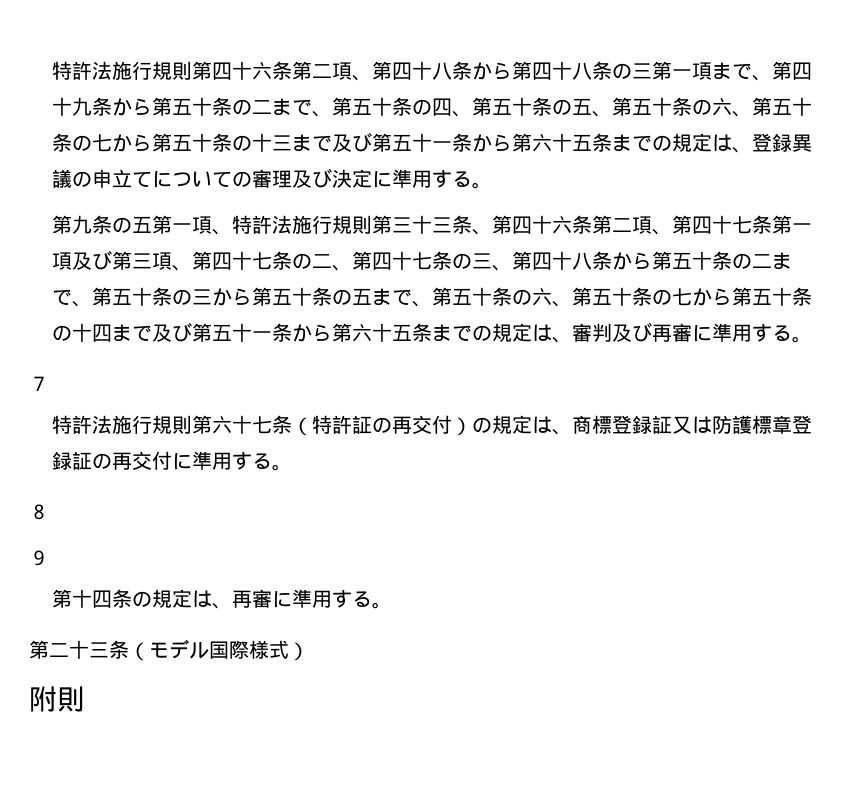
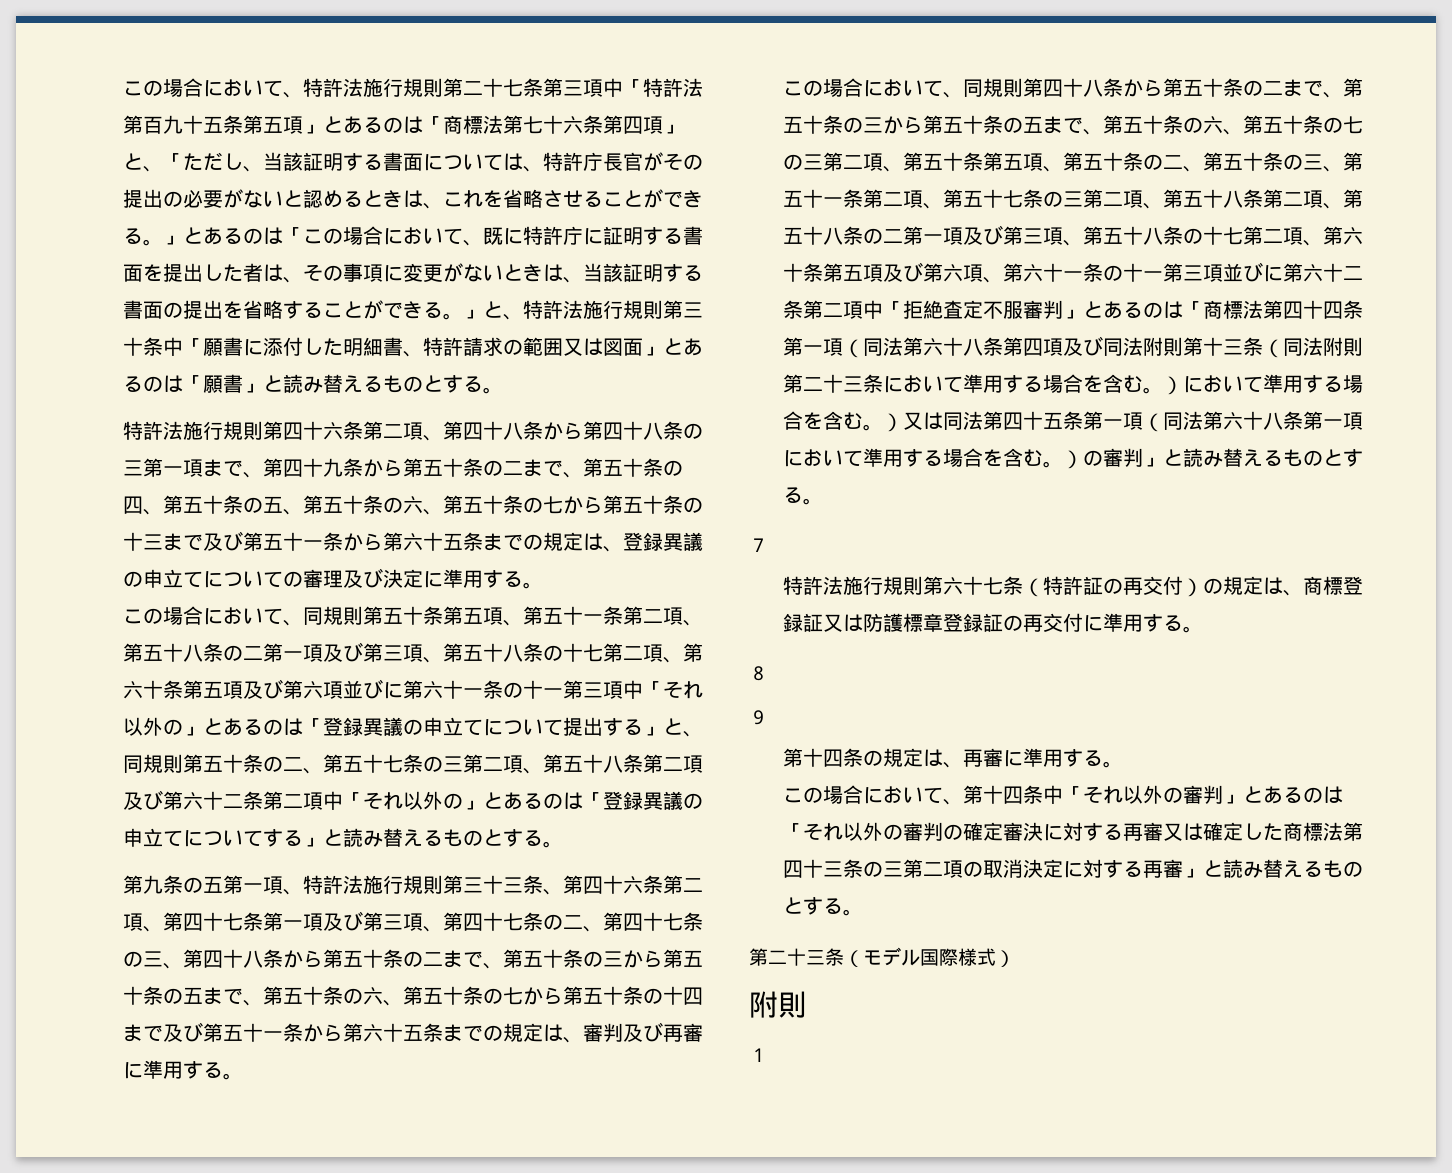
(51, 70) none -> [122,78,703,98] [122,115,683,134] [122,152,703,172] [122,189,703,209] [122,226,703,246] [122,263,703,283] [122,300,703,320] [122,337,703,357] [122,374,503,394] この場合において、特許法施行規則第二十七条第三項中「特許法第百九十五条第五項」とあるのは「商標法第七十六条第四項」と、「ただし、当該証明する書面については、特許庁長官がその提出の必要がないと認めるときは、これを省略させることができる。」とあるのは「この場合において、既に特許庁に証明する書面を提出した者は、その事項に変更がないときは、当該証明する書面の提出を省略することができる。」と、特許法施行規則第三十条中「願書に添付した明細書、特許請求の範囲又は図面」とあるのは「願書」と読み替えるものとする。 //
(492, 185) none -> [122,606,703,626] [122,642,703,663] [122,679,703,699] [122,717,703,737] [122,754,703,774] [122,790,703,810] [122,828,563,848] // この場合において、同規則第五十条第五項、第五十一条第二項、第五十八条の二第一項及び第三項、第五十八条の十七第二項、第六十条第五項及び第六項並びに第六十一条の十一第三項中「それ以外の」とあるのは「登録異議の申立てについて提出する」と、同規則第五十条の二、第五十七条の三第二項、第五十八条第二項及び第六十二条第二項中「それ以外の」とあるのは「登録異議の申立てについてする」と読み替えるものとする。
(812, 339) none -> [782,78,1363,98] [782,115,1363,135] [782,152,1363,172] [782,189,1363,209] [782,225,1363,246] [782,262,1363,283] [782,300,1363,319] [782,336,1363,358] [782,374,1363,395] [782,411,1363,432] [782,448,1363,469] [782,487,823,505] // この場合において、同規則第四十八条から第五十条の二まで、第五十条の三から第五十条の五まで、第五十条の六、第五十条の七の三第二項、第五十条第五項、第五十条の二、第五十条の三、第五十一条第二項、第五十七条の三第二項、第五十八条第二項、第五十八条の二第一項及び第三項、第五十八条の十七第二項、第六十条第五項及び第六項、第六十一条の十一第三項並びに第六十二条第二項中「拒絶査定不服審判」とあるのは「商標法第四十四条第一項（同法第六十八条第四項及び同法附則第十三条（同法附則第二十三条において準用する場合を含む。）において準用する場合を含む。）又は同法第四十五条第一項（同法第六十八条第一項において準用する場合を含む。）の審判」と読み替えるものとする。
(392, 605) none -> [782,785,1343,805] [782,822,1363,841] [782,859,1363,878] [782,897,863,916] // この場合において、第十四条中「それ以外の審判」とあるのは「それ以外の審判の確定審決に対する再審又は確定した商標法第四十三条の三第二項の取消決定に対する再審」と読み替えるものとする。
(85, 699) none -> [749,1048,768,1062] // １

